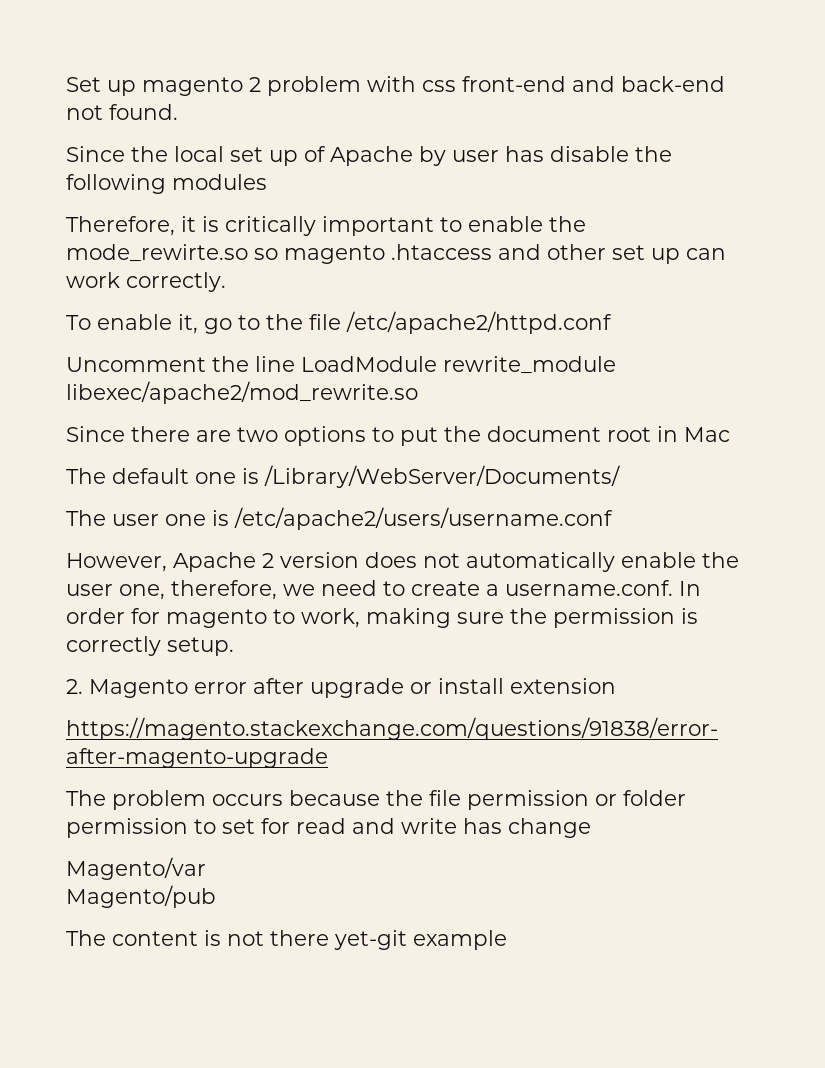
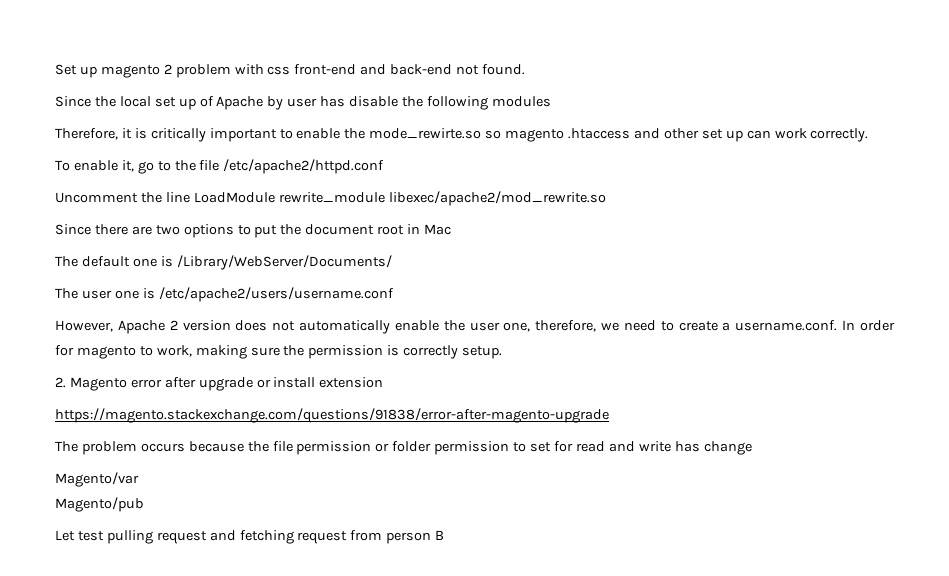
[66,930,507,950] The content is not there yet-git example -> [55,530,445,544] Let test pulling request and fetching request from person B

